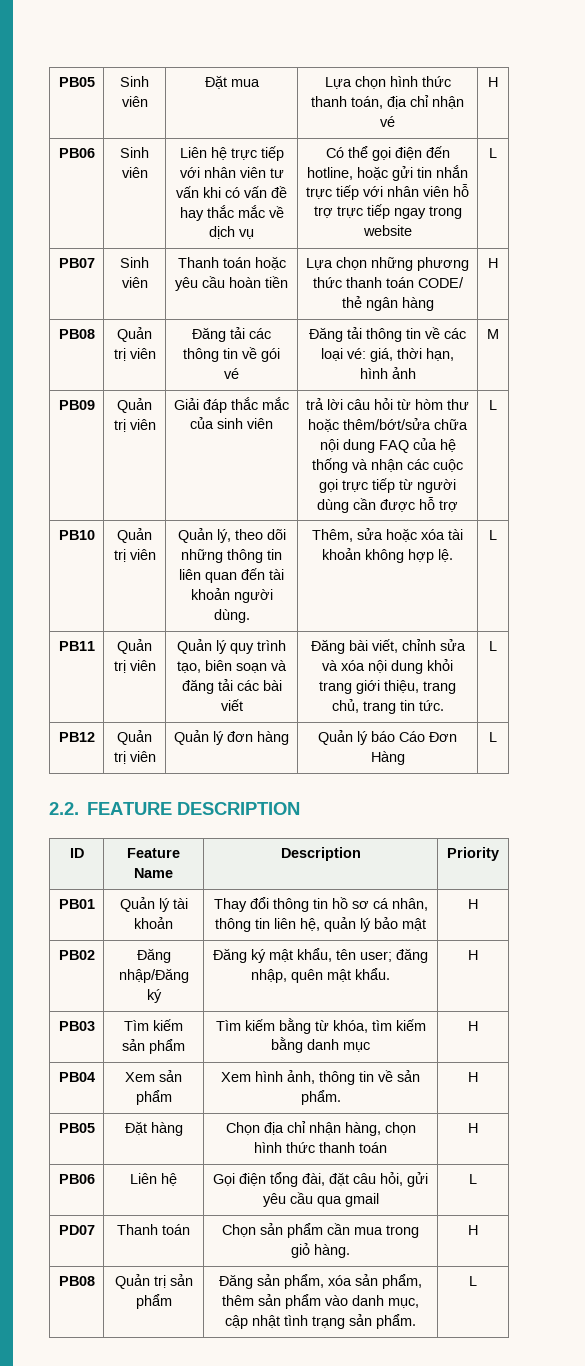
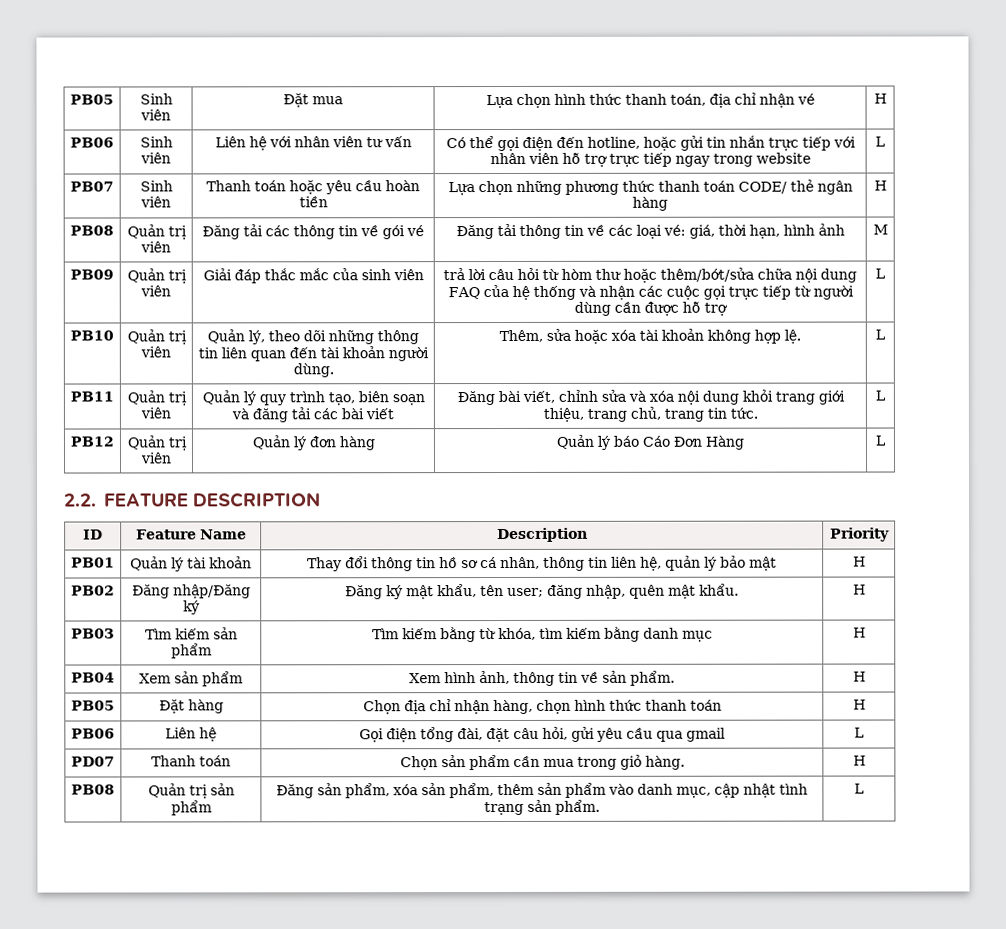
[230,146,284,161] trực tiếp -> (267, 143) none
[203,186,287,198] [179,205,284,221] [209,226,254,239] khi có vấn đề hay thắc mắc về dịch vụ -> (412, 142) none

